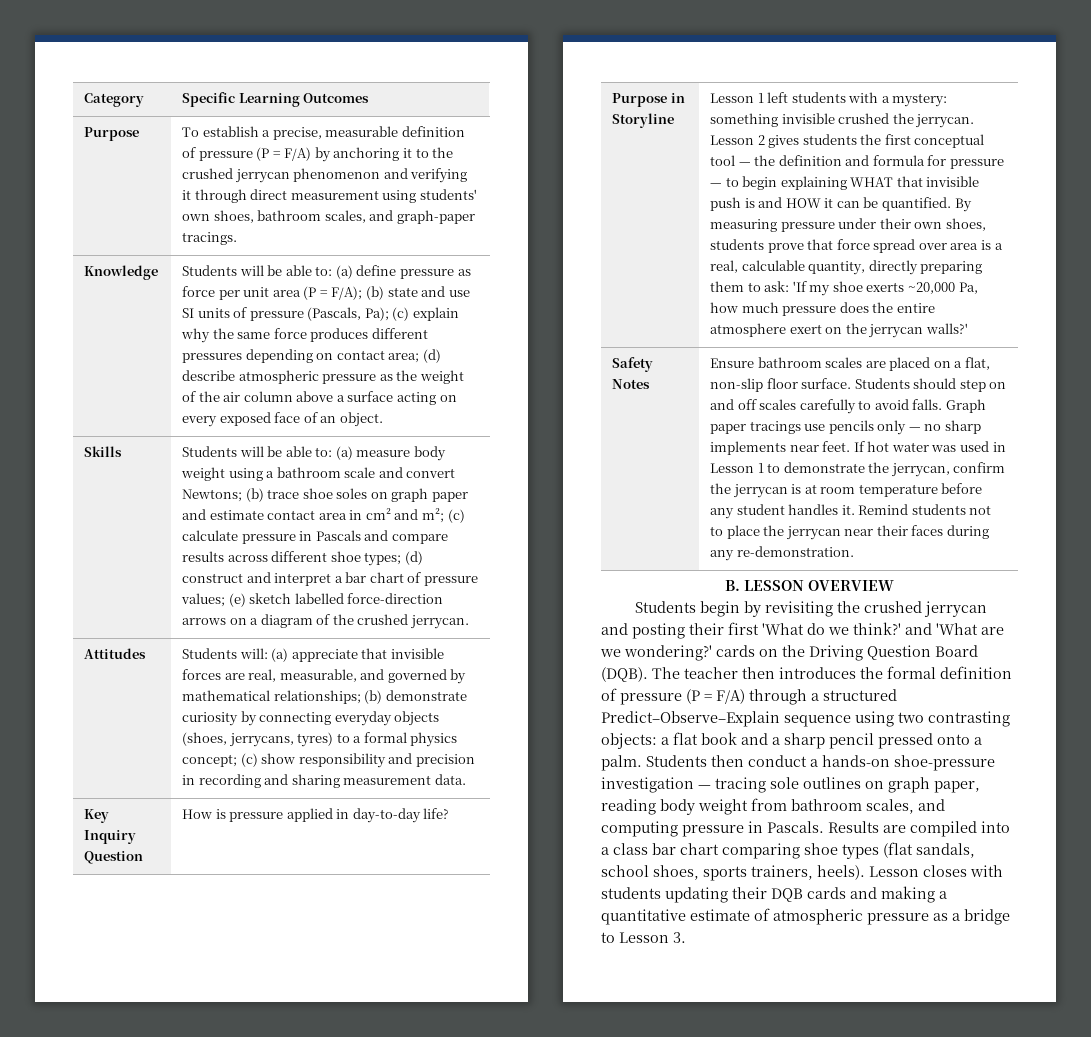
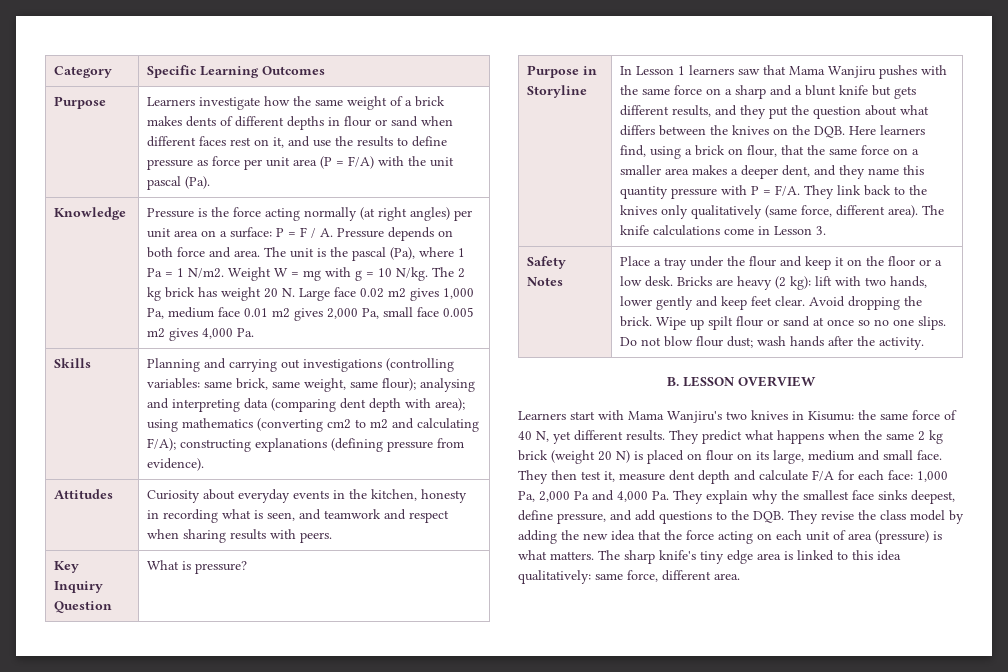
[182,126,465,140] [182,147,454,162] [182,168,468,183] [182,189,477,203] [182,210,475,224] [182,232,238,245] [84,265,159,280] [182,265,353,279] To establish a precise, measurable definition of pressure (P = F/A) by anchoring it to the crushed jerrycan phenomenon and verifying it through direct measurement using students' own shoes, bathroom scales, and graph-paper tracings. // Knowledge | Students will be able to: (a) -> [146,96,445,110] [146,116,453,130] [146,136,408,148] Learners investigate how the same weight of a brick makes dents of different depths in flour or sand when different faces rest on it, and use the results to
[331,286,470,300] [182,307,459,321] [181,328,428,343] [182,349,441,363] [182,370,464,384] [182,391,457,405] [182,412,383,427] [84,446,123,457] [182,446,446,461] [181,467,456,481] [182,488,468,502] [182,508,465,523] [182,530,448,544] [182,551,423,566] [182,572,478,586] [181,593,444,607] [182,614,469,629] [84,648,147,659] [182,648,444,662] [182,669,467,684] [182,690,467,704] [182,711,440,726] [182,732,458,747] [182,753,475,768] [182,774,466,788] [84,809,110,823] [84,830,137,844] [84,851,144,864] [182,808,450,823] F/A); (b) state and use SI units of pressure (Pascals, Pa); (c) explain why the same force produces different pressures depending on contact area; (d) describe atmospheric pressure as the weight of the air column above a surface acting on every exposed face of an object. // Skills | Students will be able to: (a) measure body weight using a bathroom scale and convert Newtons; (b) trace shoe soles on graph paper and estimate contact area in cm² and m²; (c) calculate pressure in Pascals and compare results across different shoe types; (d) construct and interpret a bar chart of pressure values; (e) sketch labelled force-direction arrows on a diagram of the crushed jerrycan. // Attitudes | Students will: (a) appreciate that invisible forces are real, measurable, and governed by mathematical relationships; (b) demonstrate curiosity by connecting everyday objects (shoes, jerrycans, tyres) to a formal physics concept; (c) show responsibility and precision in recording and sharing measurement data. // Key Inquiry Question | How is pressure applied in day-to-day life? -> [347,156,454,169] [146,176,210,190] [53,207,126,220] [146,207,472,221] [146,227,453,241] [146,247,465,261] [146,267,465,281] [146,287,474,301] [146,307,474,321] [146,328,254,341] [53,358,91,368] [146,358,454,372] [146,378,475,392] [146,398,465,412] [146,418,479,432] [146,438,464,452] [146,458,204,471] [53,489,113,499] [146,489,467,503] [146,509,449,523] [146,529,332,543] [53,561,79,573] [53,581,103,593] [53,601,112,613] [146,560,247,574] F/A) with the unit pascal (Pa). // Knowledge | Pressure is the force acting normally (at right angles) per unit area on a surface: P = F / A. Pressure depends on both force and area. The unit is the pascal (Pa), where 1 Pa = 1 N/m2. Weight W = mg with g = 10 N/kg. The 2 kg brick has weight 20 N. Large face 0.02 m2 gives 1,000 Pa, medium face 0.01 m2 gives 2,000 Pa, small face 0.005 m2 gives 4,000 Pa. // Skills | Planning and carrying out investigations (controlling variables: same brick, same weight, same flour); analysing and interpreting data (comparing dent depth with area); using mathematics (converting cm2 to m2 and calculating F/A); constructing explanations (defining pressure from evidence). // Attitudes | Curiosity about everyday events in the kitchen, honesty in recording what is seen, and teamwork and respect when sharing results with peers. // Key Inquiry Question | What is pressure?
[710,92,948,107] [710,113,975,128] [710,134,985,148] [710,155,1004,169] [710,176,980,190] [710,197,972,212] [710,218,986,232] [710,239,1003,253] [710,260,983,275] [710,281,978,296] [710,302,935,316] [710,323,968,338] [612,357,654,372] [612,379,651,389] [710,357,990,371] [710,378,1007,392] [710,399,986,414] [710,420,981,435] [710,441,1006,455] [710,462,1006,477] [710,483,983,498] [710,504,992,519] [710,525,989,540] [710,546,854,561] [725,580,894,591] [635,601,988,617] [601,622,1004,639] [600,645,978,661] [601,666,1012,682] [601,688,897,705] [601,711,1010,727] [601,732,982,749] [601,755,995,771] [601,777,980,793] [601,798,945,815] [601,821,1010,837] [601,842,975,859] [601,865,1003,881] [601,886,947,903] [601,908,1010,925] [601,932,686,943] Lesson 1 left students with a mystery: something invisible crushed the jerrycan. Lesson 2 gives students the first conceptual tool — the definition and formula for pressure — to begin explaining WHAT that invisible push is and HOW it can be quantified. By measuring pressure under their own shoes, students prove that force spread over area is a real, calculable quantity, directly preparing them to ask: 'If my shoe exerts ~20,000 Pa, how much pressure does the entire atmosphere exert on the jerrycan walls?' // Safety Notes | Ensure bathroom scales are placed on a flat, non-slip floor surface. Students should step on and off scales carefully to avoid falls. Graph paper tracings use pencils only — no sharp implements near feet. If hot water was used in Lesson 1 to demonstrate the jerrycan, confirm the jerrycan is at room temperature before any student handles it. Remind students not to place the jerrycan near their faces during any re-demonstration. // B. LESSON OVERVIEW // Students begin by revisiting the crushed jerrycan and posting their first 'What do we think?' and 'What are we wondering?' cards on the Driving Question Board (DQB). The teacher then introduces the formal definition of pressure (P = F/A) through a structured Predict–Observe–Explain sequence using two contrasting objects: a flat book and a sharp pencil pressed onto a palm. Students then conduct a hands-on shoe-pressure investigation — tracing sole outlines on graph paper, reading body weight from bathroom scales, and computing pressure in Pascals. Results are compiled into a class bar chart comparing shoe types (flat sandals, school shoes, sports trainers, heels). Lesson closes with students updating their DQB cards and making a quantitative estimate of atmospheric pressure as a bridge to Lesson 3. -> [619,65,947,79] [619,85,916,99] [619,105,929,119] [619,125,925,138] [619,145,919,159] [619,165,924,179] [619,185,927,199] [619,205,944,219] [619,225,826,236] [526,256,566,269] [526,277,563,286] [619,256,942,270] [619,276,927,290] [619,296,922,310] [619,316,946,330] [619,336,924,350] [666,376,816,387] [518,410,957,423] [518,430,943,444] [518,450,942,464] [518,470,948,484] [518,490,955,504] [518,510,964,524] [518,530,942,544] [518,550,901,564] [518,570,740,584] In Lesson 1 learners saw that Mama Wanjiru pushes with the same force on a sharp and a blunt knife but gets different results, and they put the question about what differs between the knives on the DQB. Here learners find, using a brick on flour, that the same force on a smaller area makes a deeper dent, and they name this quantity pressure with P = F/A. They link back to the knives only qualitatively (same force, different area). The knife calculations come in Lesson 3. // Safety Notes | Place a tray under the flour and keep it on the floor or a low desk. Bricks are heavy (2 kg): lift with two hands, lower gently and keep feet clear. Avoid dropping the brick. Wipe up spilt flour or sand at once so no one slips. Do not blow flour dust; wash hands after the activity. // B. LESSON OVERVIEW // Learners start with Mama Wanjiru's two knives in Kisumu: the same force of 40 N, yet different results. They predict what happens when the same 2 kg brick (weight 20 N) is placed on flour on its large, medium and small face. They then test it, measure dent depth and calculate F/A for each face: 1,000 Pa, 2,000 Pa and 4,000 Pa. They explain why the smallest face sinks deepest, define pressure, and add questions to the DQB. They revise the class model by adding the new idea that the force acting on each unit of area (pressure) is what matters. The sharp knife's tiny edge area is linked to this idea qualitatively: same force, different area.

